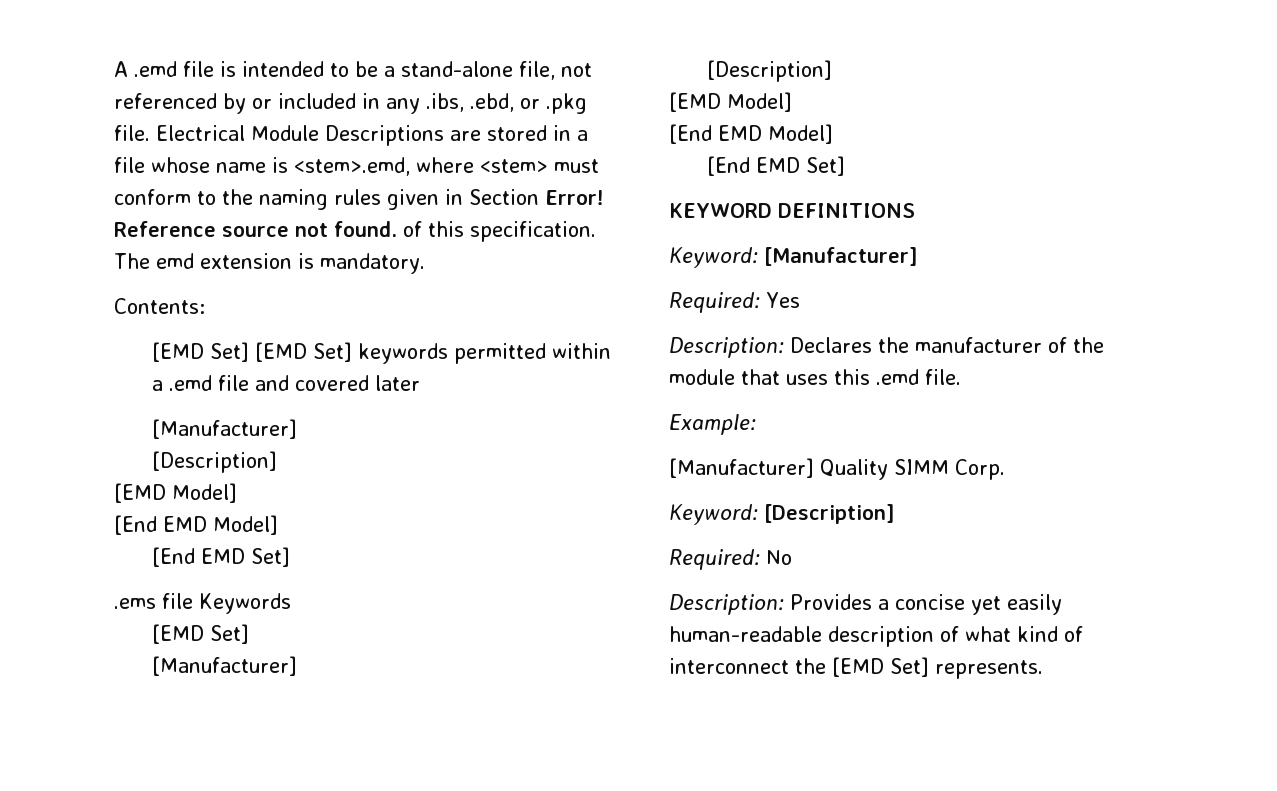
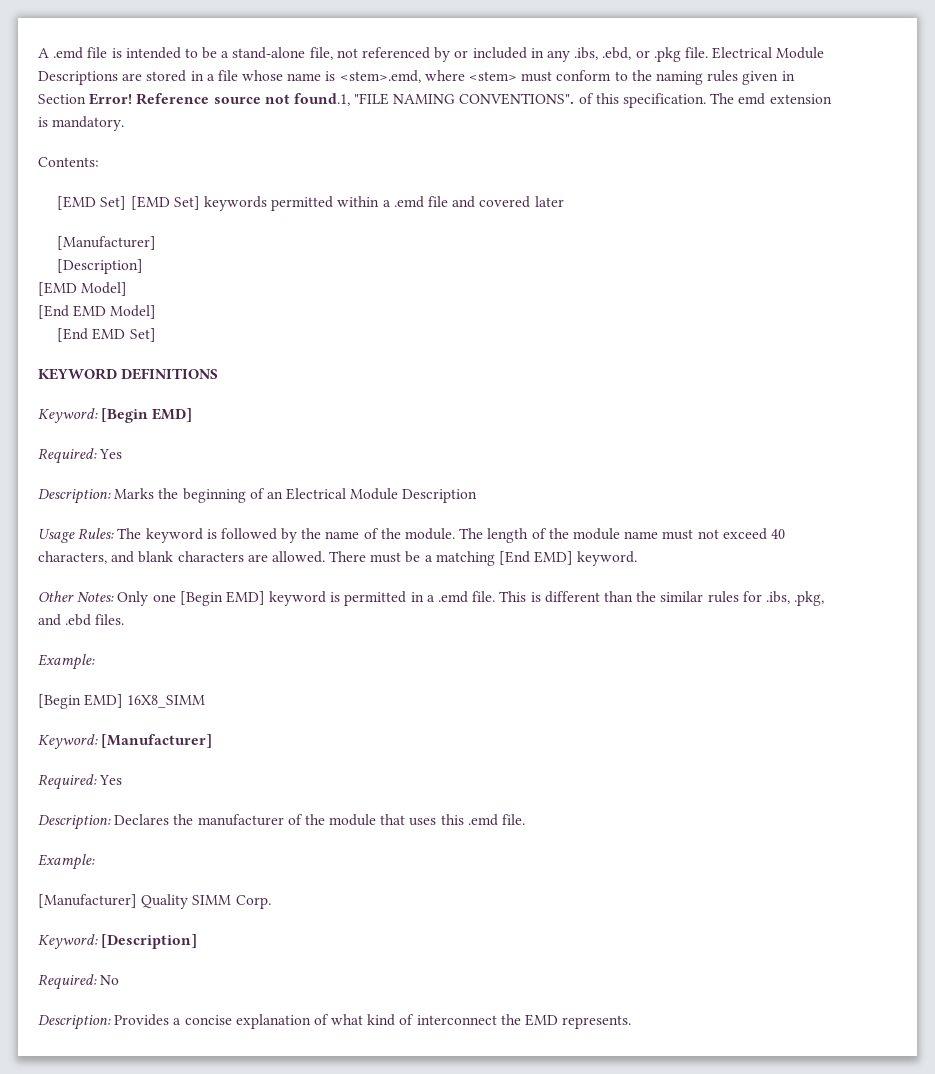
[334,221,397,237] found. -> [293,93,575,106] found.1, "FILE NAMING CONVENTIONS".
[114,593,291,614] [152,624,250,644] [152,656,298,676] [707,60,833,82] [669,92,792,112] [669,124,833,144] [707,156,846,176] [669,203,915,218] .ems file Keywords // [EMD Set] // [Manufacturer] // [Description] // [EMD Model] // [End EMD Model] // [End EMD Set] // KEYWORD DEFINITIONS -> [38,368,219,380] [38,408,193,423] [38,448,123,464] [38,488,478,504] [38,528,785,543] [38,551,638,566] [38,591,825,606] [38,614,125,626] [38,654,95,670] [38,694,206,709] KEYWORD DEFINITIONS // Keyword: [Begin EMD] // Required: Yes // Description: Marks the beginning of an Electrical Module Description // Usage Rules: The keyword is followed by the name of the module. The length of the module name must not exceed 40 characters, and blank characters are allowed. There must be a matching [End EMD] keyword. // Other Notes: Only one [Begin EMD] keyword is permitted in a .emd file. This is different than the similar rules for .ibs, .pkg, and .ebd files. // Example: // [Begin EMD] 16X8_SIMM
[971,594,1062,615] [669,626,934,647] yet easily human-readable description -> [235,1014,311,1029] explanation
[832,657,929,677] [EMD Set] -> [525,1014,559,1026] EMD

